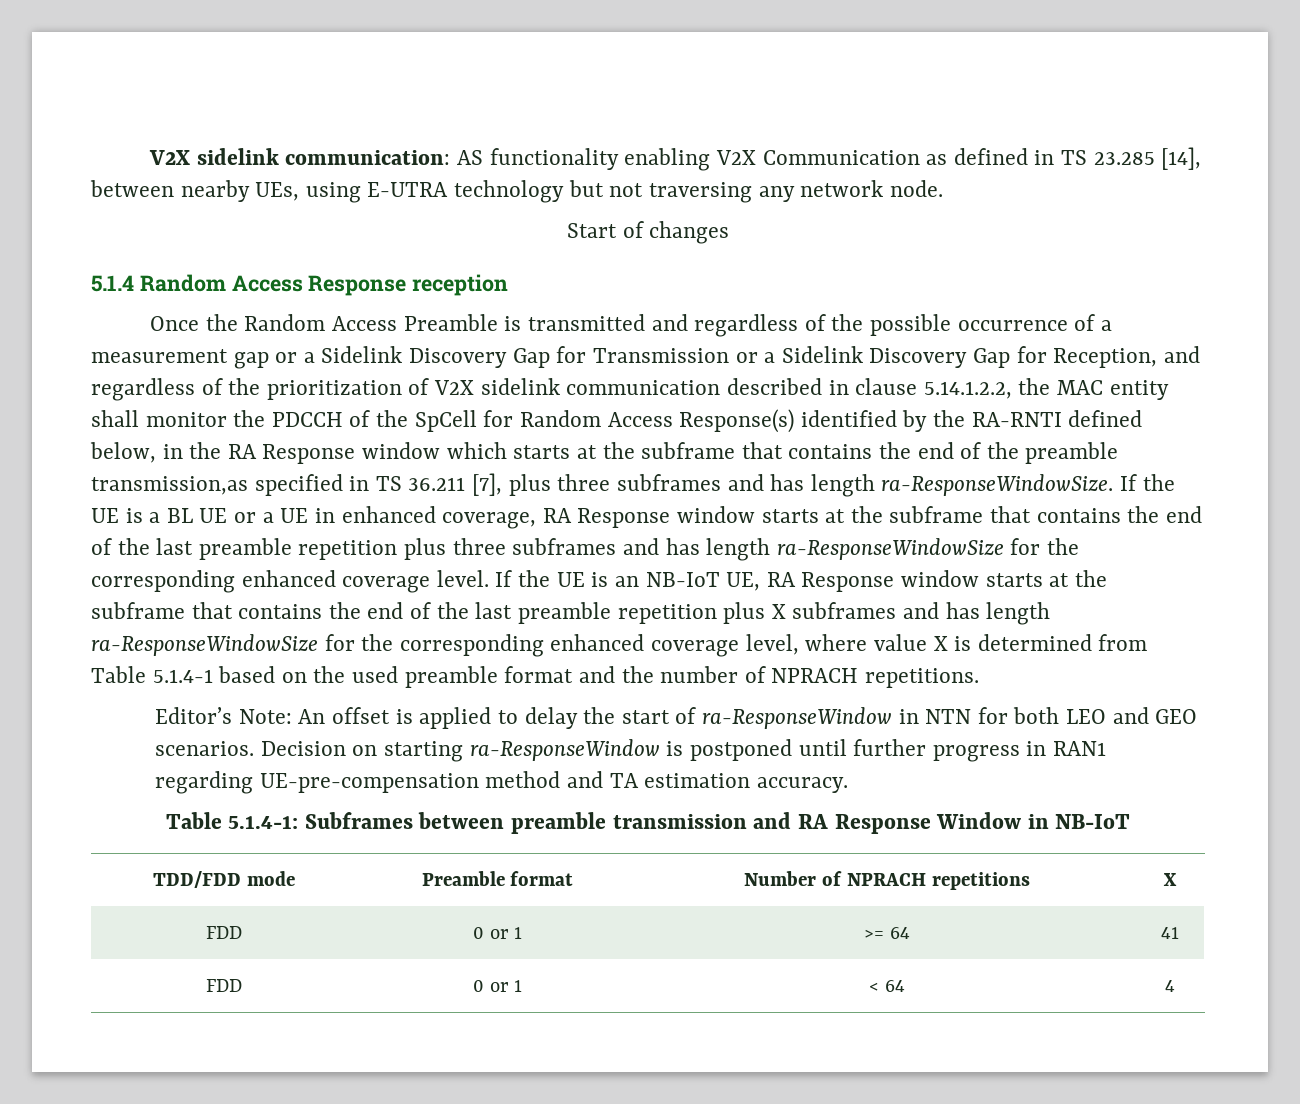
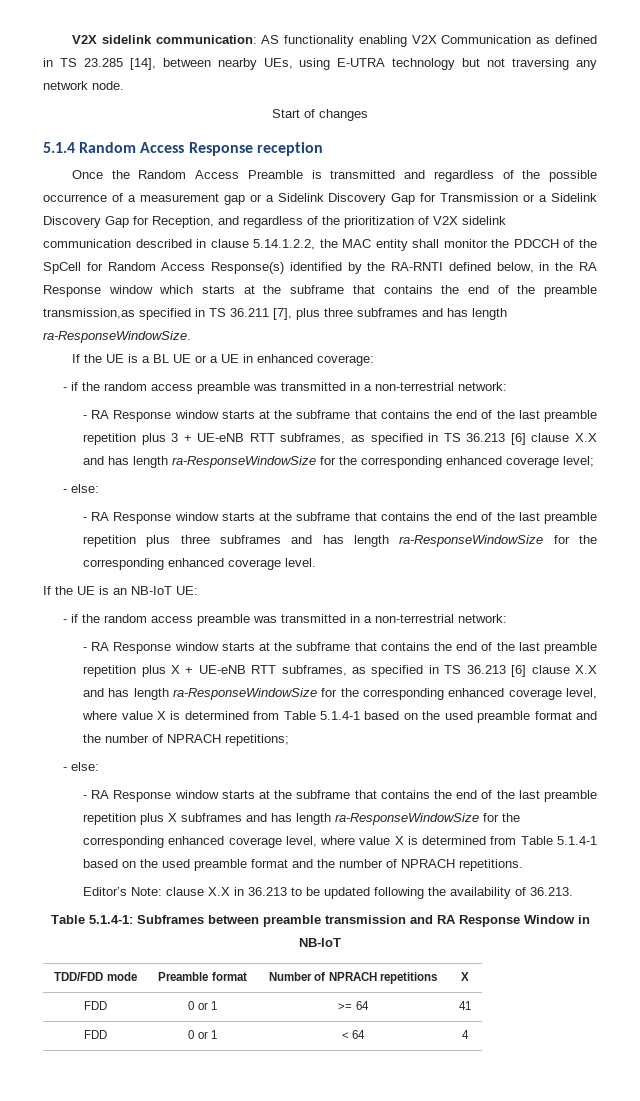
(1114, 485) none -> (191, 337) //
[442,512,537,529] coverage, -> [317,355,375,366] [63,382,508,394] [83,410,597,422] [83,433,597,445] [83,456,595,468] [63,484,100,493] [83,517,88,521] coverage: // - if the random access preamble was transmitted in a non-terrestrial network: // - RA Response window starts at the subframe that contains the end of the last preamble repetition plus 3 + UE-eNB RTT subframes, as specified in TS 36.213 [6] clause X.X and has length ra-ResponseWindowSize for the corresponding enhanced coverage level; // - else: // -
(489, 578) none -> (317, 562) //
[726,572,761,591] UE, -> [176,586,198,595] [63,614,508,626] [83,642,597,654] [83,665,598,677] [83,688,597,700] [82,711,598,723] [83,734,290,746] [63,762,100,771] [83,795,88,799] UE: // - if the random access preamble was transmitted in a non-terrestrial network: // - RA Response window starts at the subframe that contains the end of the last preamble repetition plus X + UE-eNB RTT subframes, as specified in TS 36.213 [6] clause X.X and has length ra-ResponseWindowSize for the corresponding enhanced coverage level, where value X is determined from Table 5.1.4-1 based on the used preamble format and the number of NPRACH repetitions; // - else: // -
[298,707,1198,729] [155,739,1106,762] [155,771,848,794] An offset is applied to delay the start of ra-ResponseWindow in NTN for both LEO and GEO scenarios. Decision on starting ra-ResponseWindow is postponed until further progress in RAN1 regarding UE-pre-compensation method and TA estimation accuracy. -> [166,887,574,899] clause X.X in 36.213 to be updated following the availability of 36.213.

